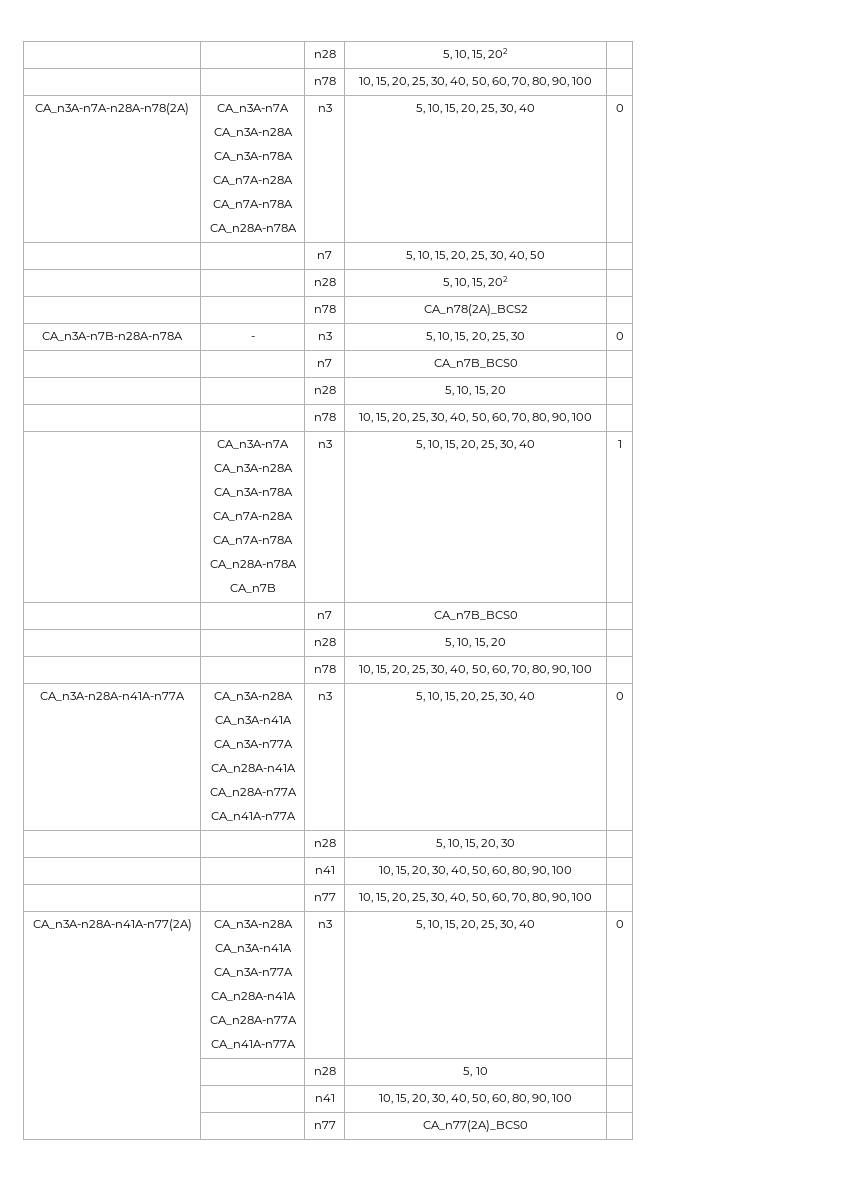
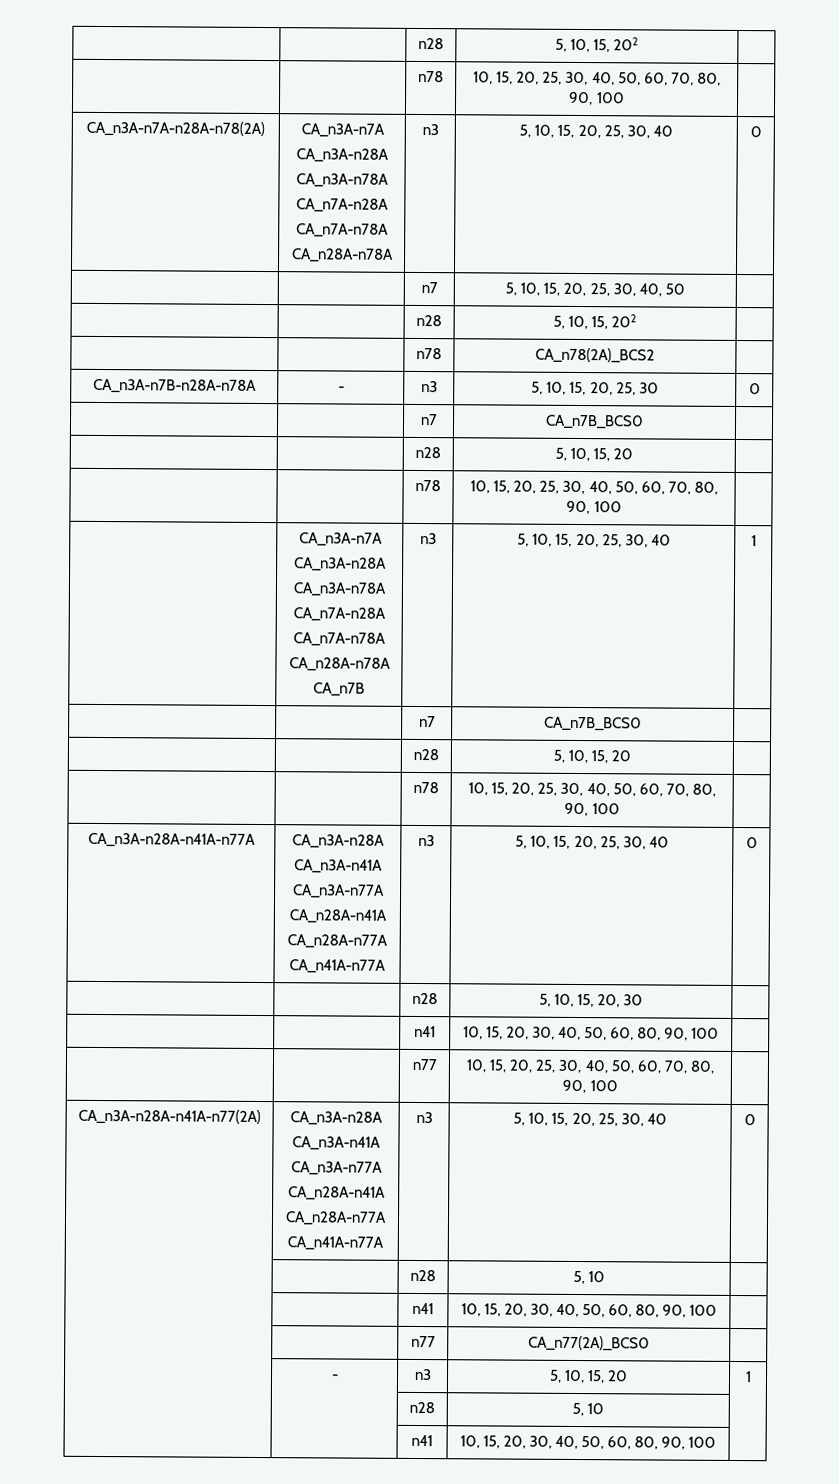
(528, 1126) none -> [330,1374,339,1380] [413,1368,432,1381] [548,1369,629,1384] [744,1371,752,1383] [409,1401,435,1414] [571,1402,605,1417] [411,1434,433,1447] [459,1435,717,1450] // | - | n3 | 5, 10, 15, 20 | 1 // | | n28 | 5, 10 | // | | n41 | 10, 15, 20, 30, 40, 50, 60, 80, 90, 100 |

